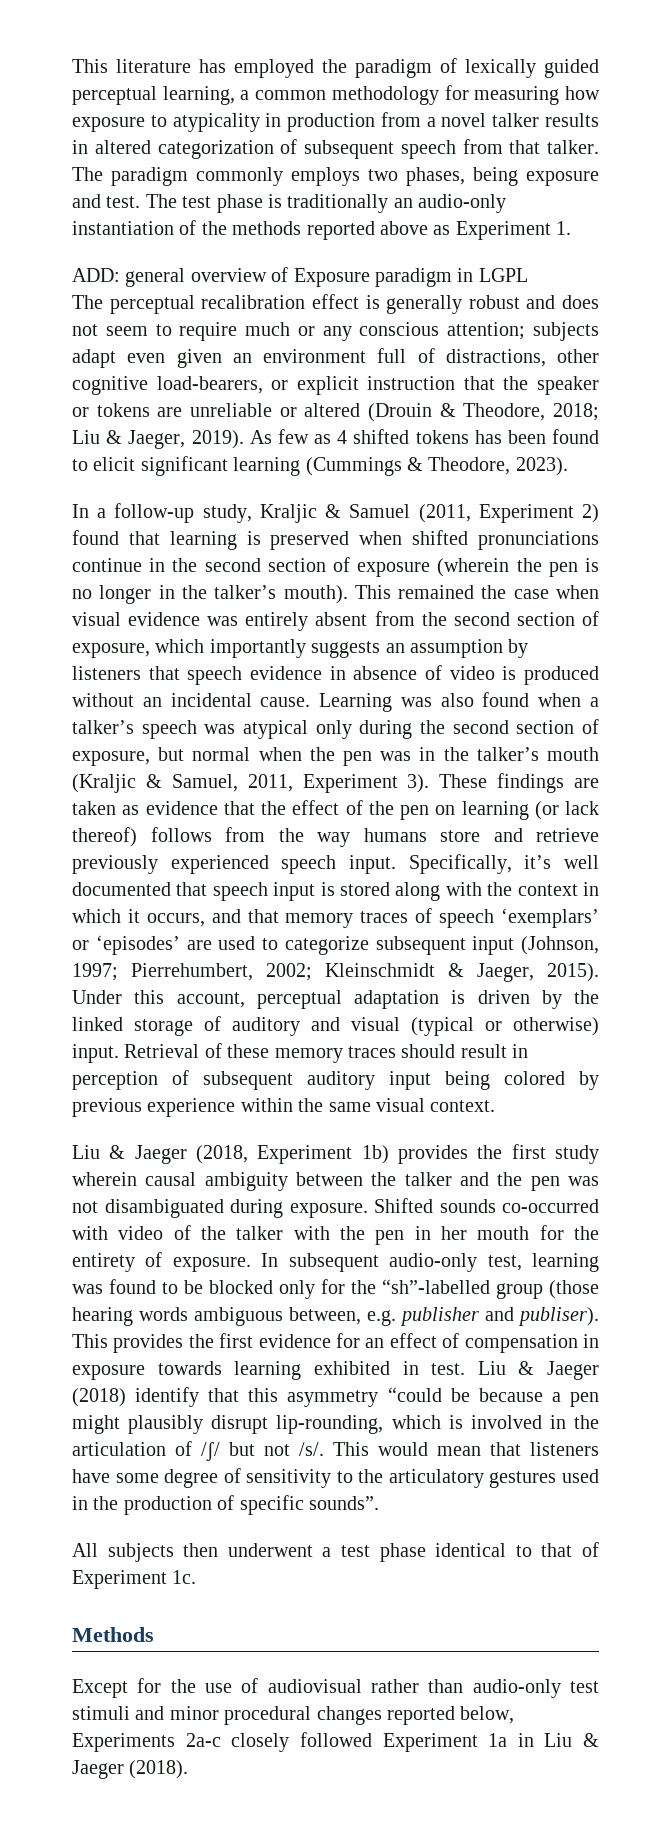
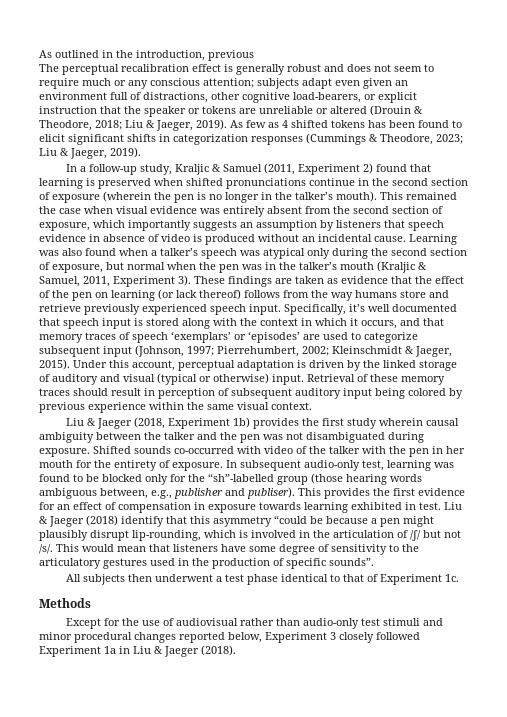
[72,58,599,78] [72,85,600,105] [72,112,599,132] [72,139,599,159] [72,167,599,186] [72,194,507,213] [72,220,572,240] [72,267,528,287] This literature has employed the paradigm of lexically guided perceptual learning, a common methodology for measuring how exposure to atypicality in production from a novel talker results in altered categorization of subsequent speech from that talker. The paradigm commonly employs two phases, being exposure and test. The test phase is traditionally an audio-only instantiation of the methods reported above as Experiment 1. // ADD: general overview of Exposure paradigm in LGPL -> [39,50,254,61] As outlined in the introduction, previous
[233,457,568,476] learning (Cummings & Theodore, 2023). -> [127,133,463,145] [39,147,141,159] shifts in categorization responses (Cummings & Theodore, 2023; Liu & Jaeger, 2019).
[367,1310,396,1326] e.g. -> [151,490,172,499] e.g.,
[72,1733,221,1752] Experiments 2a-c -> [265,632,336,643] Experiment 3

